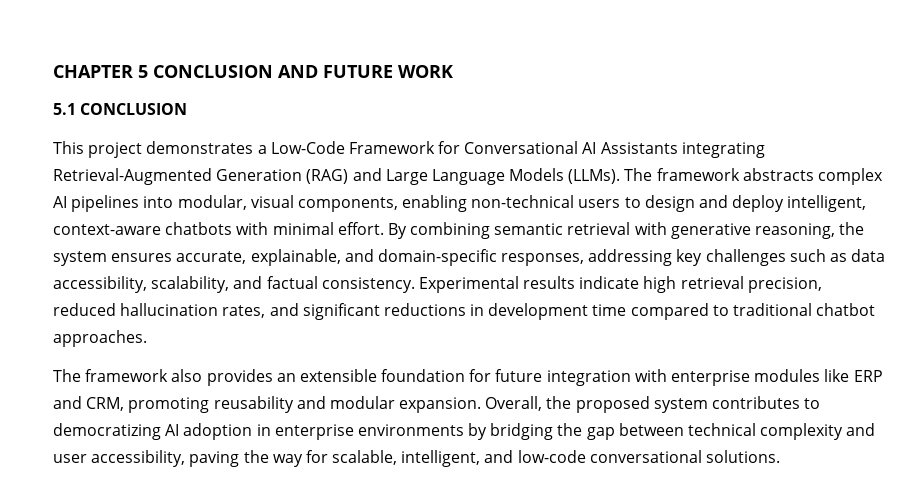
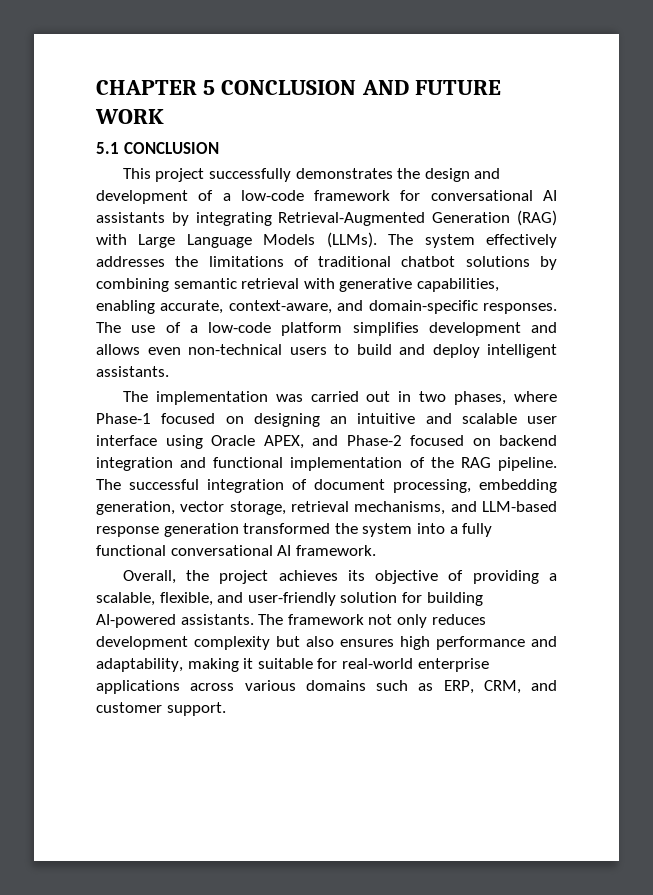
[146,141,678,154] demonstrates a Low-Code Framework for Conversational AI Assistants -> [209,168,501,182] [96,190,557,204] [96,212,189,226] successfully demonstrates the design and development of a low-code framework for conversational AI assistants by
[352,168,382,181] and -> [96,234,127,245] with
[656,168,884,185] [53,195,867,212] [53,222,407,239] framework abstracts complex AI pipelines into modular, visual components, enabling non-technical users to design and deploy intelligent, context-aware chatbots with minimal effort. By -> [424,234,557,248] [96,256,557,270] system effectively addresses the limitations of traditional chatbot solutions by
[755,222,865,239] [53,249,886,266] [53,276,822,293] [53,303,876,320] [53,330,147,347] [53,369,883,386] [53,396,821,413] [53,423,876,440] [53,450,781,467] reasoning, the system ensures accurate, explainable, and domain-specific responses, addressing key challenges such as data accessibility, scalability, and factual consistency. Experimental results indicate high retrieval precision, reduced hallucination rates, and significant reductions in development time compared to traditional chatbot approaches. // The framework also provides an extensible foundation for future integration with enterprise modules like ERP and CRM, promoting reusability and modular expansion. Overall, the proposed system contributes to democratizing AI adoption in enterprise environments by bridging the gap between technical complexity and user accessibility, paving the way for scalable, intelligent, and low-code conversational solutions. -> [416,278,499,292] [96,300,557,314] [96,322,557,336] [96,344,557,358] [96,366,169,377] [122,391,557,405] [96,413,557,427] [96,435,557,449] [96,457,558,471] [96,479,557,493] [96,501,557,515] [96,523,493,537] [96,545,376,556] [122,570,557,584] [96,592,483,606] [96,614,486,628] [96,636,557,650] [96,658,489,672] [96,680,557,694] [96,702,226,716] capabilities, enabling accurate, context-aware, and domain-specific responses. The use of a low-code platform simplifies development and allows even non-technical users to build and deploy intelligent assistants. // The implementation was carried out in two phases, where Phase-1 focused on designing an intuitive and scalable user interface using Oracle APEX, and Phase-2 focused on backend integration and functional implementation of the RAG pipeline. The successful integration of document processing, embedding generation, vector storage, retrieval mechanisms, and LLM-based response generation transformed the system into a fully functional conversational AI framework. // Overall, the project achieves its objective of providing a scalable, flexible, and user-friendly solution for building AI-powered assistants. The framework not only reduces development complexity but also ensures high performance and adaptability, making it suitable for real-world enterprise applications across various domains such as ERP, CRM, and customer support.

